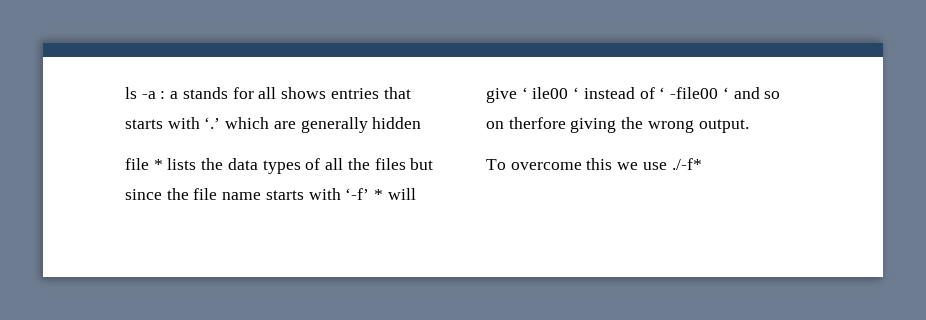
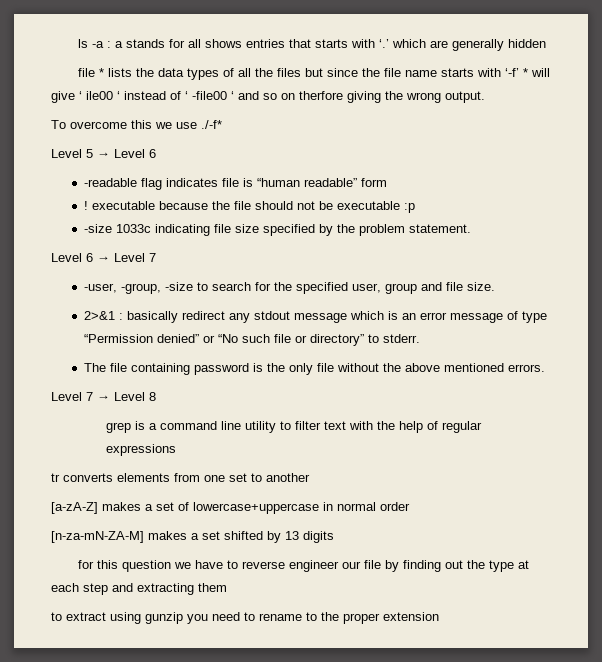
(702, 164) none -> [51,149,156,158] [83,178,387,190] [83,201,415,213] [83,224,471,236] [51,253,156,262] [83,282,495,294] [83,311,547,323] [83,334,420,346] [83,363,545,375] [51,392,156,401] [106,421,483,433] [106,444,177,456] [51,473,310,482] [51,502,410,514] [51,531,334,543] [77,560,529,572] [51,583,227,595] [51,612,439,624] // Level 5 → Level 6 // -readable flag indicates file is “human readable” form // ! executable because the file should not be executable :p // -size 1033c indicating file size specified by the problem statement. // Level 6 → Level 7 // -user, -group, -size to search for the specified user, group and file size. // 2>&1 : basically redirect any stdout message which is an error message of type “Permission denied” or “No such file or directory” to stderr. // The file containing password is the only file without the above mentioned errors. // Level 7 → Level 8 // grep is a command line utility to filter text with the help of regular expressions // tr converts elements from one set to another // [a-zA-Z] makes a set of lowercase+uppercase in normal order // [n-za-mN-ZA-M] makes a set shifted by 13 digits // for this question we have to reverse engineer our file by finding out the type at each step and extracting them // to extract using gunzip you need to rename to the proper extension

